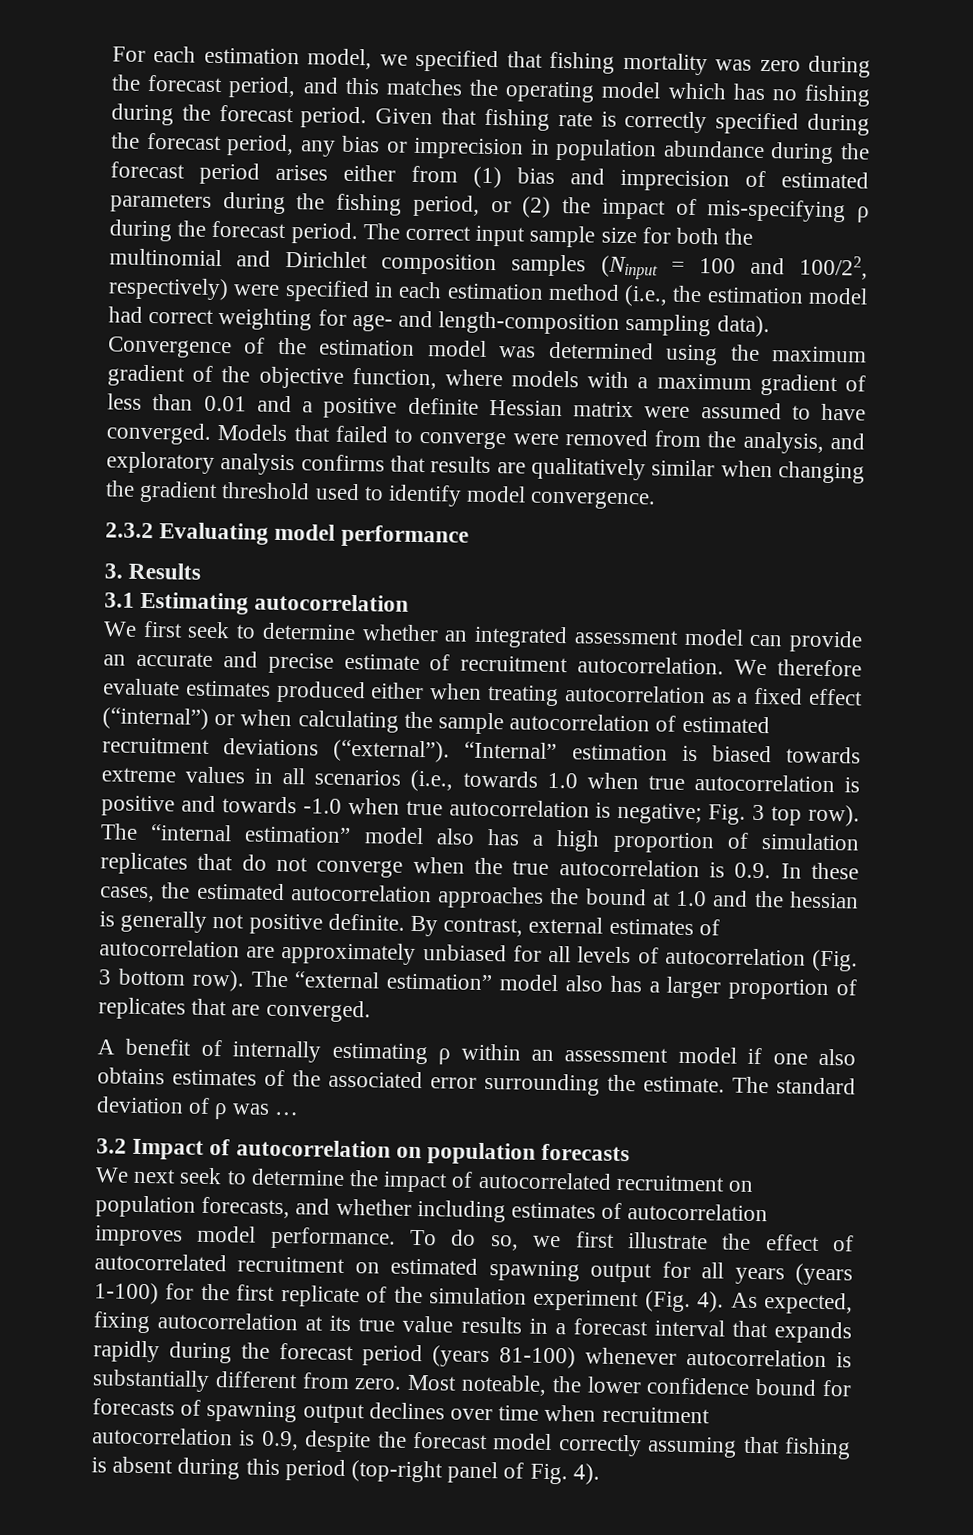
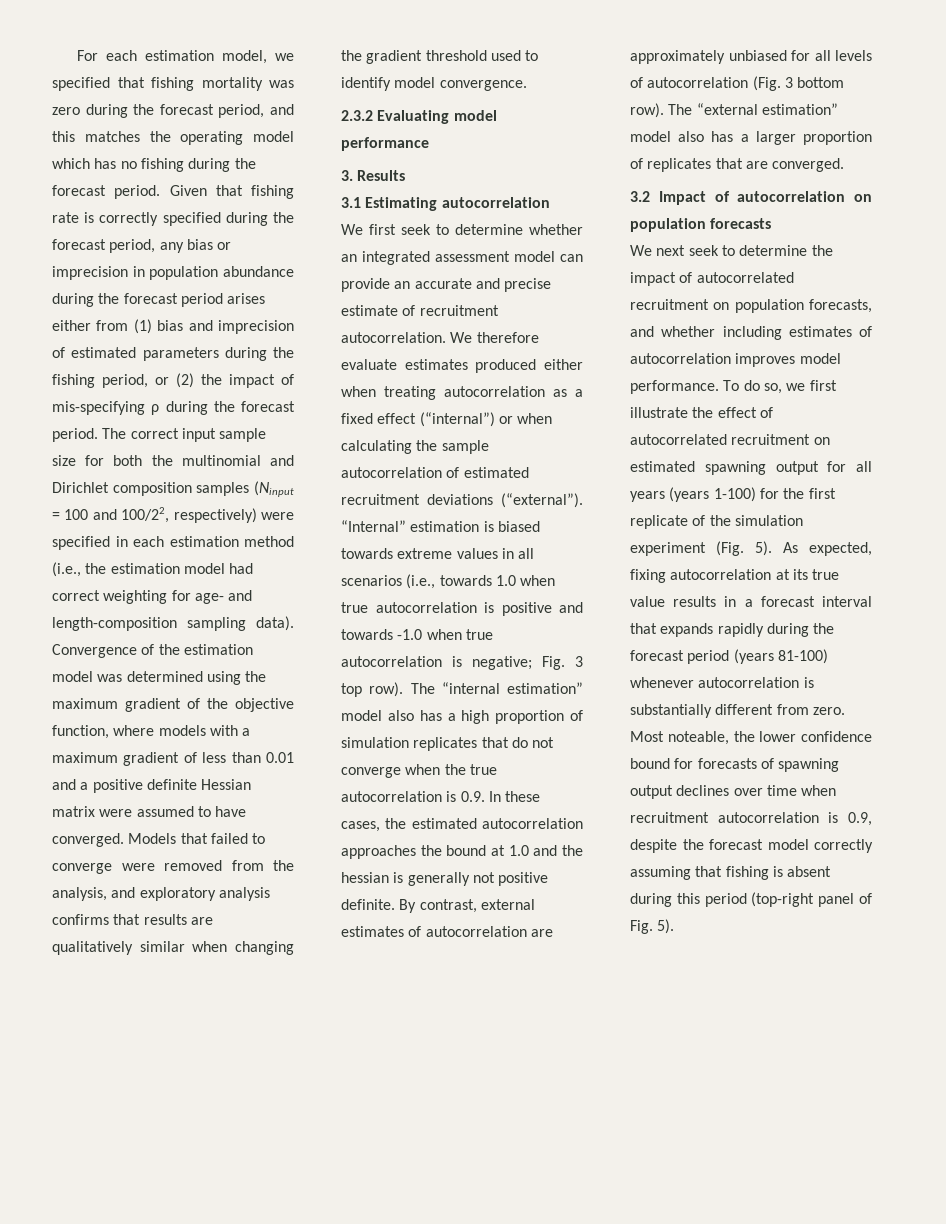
[97,1038,856,1066] [97,1067,856,1096] [96,1096,298,1120] // A benefit of internally estimating ρ within an assessment model if one also obtains estimates of the associated error surrounding the estimate. The standard deviation of ρ was … -> (845, 165) none
[697,1291,725,1313] 4). -> [755,541,772,556] 5).
[572,1463,600,1485] 4). -> [657,919,675,934] 5).

